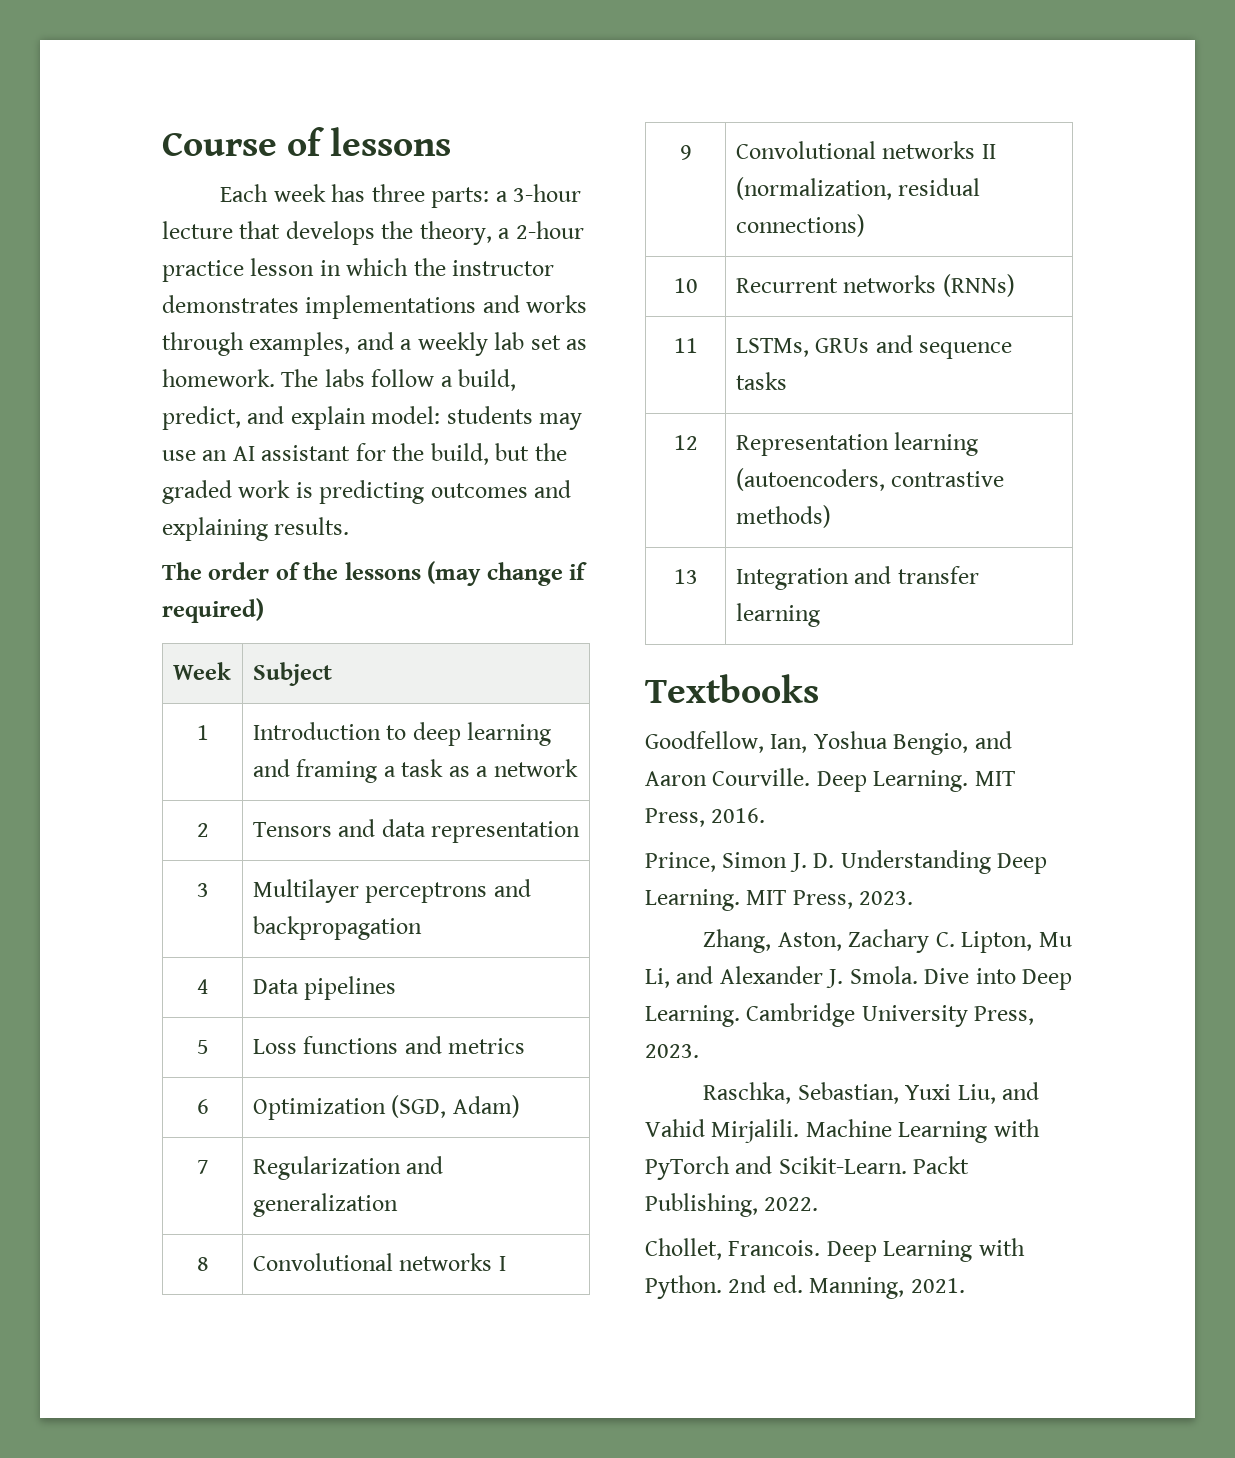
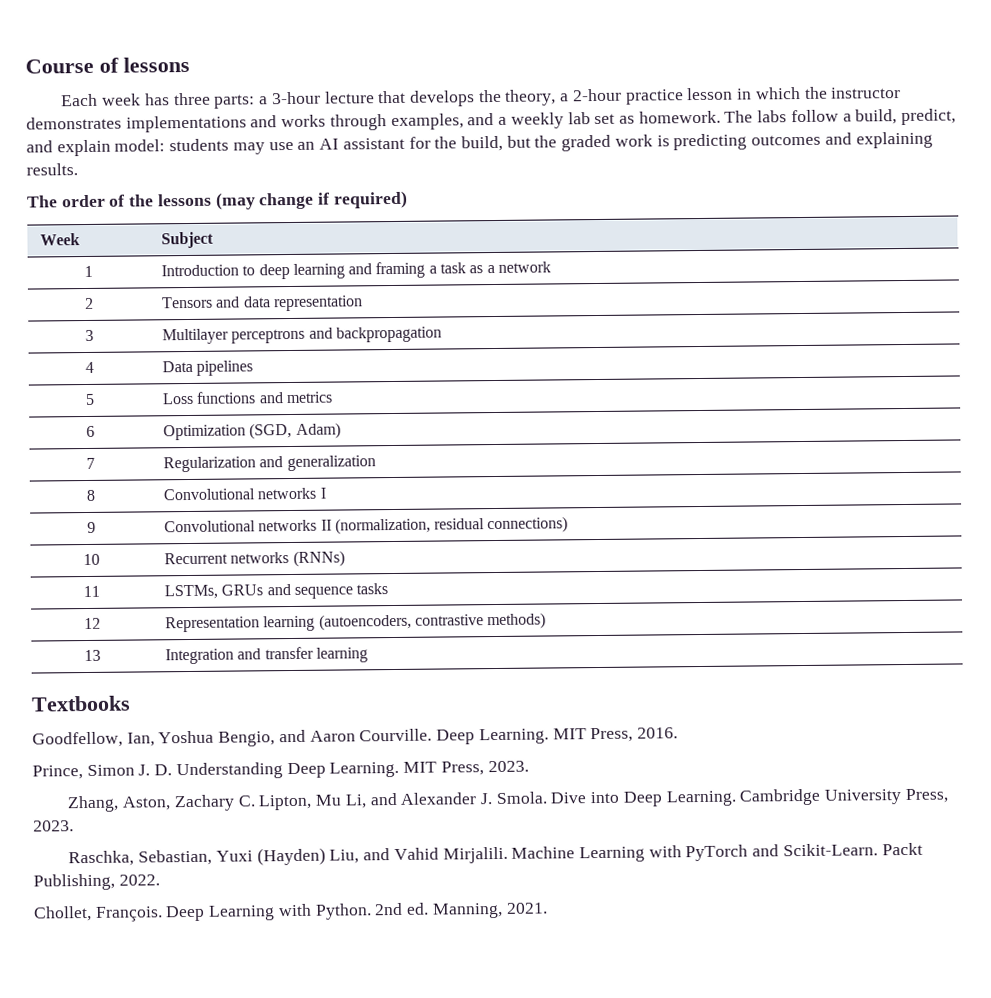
(952, 1092) none -> [256,847,326,866] (Hayden)
[728,1240,821,1256] Francois. -> [94,906,163,922] François.

